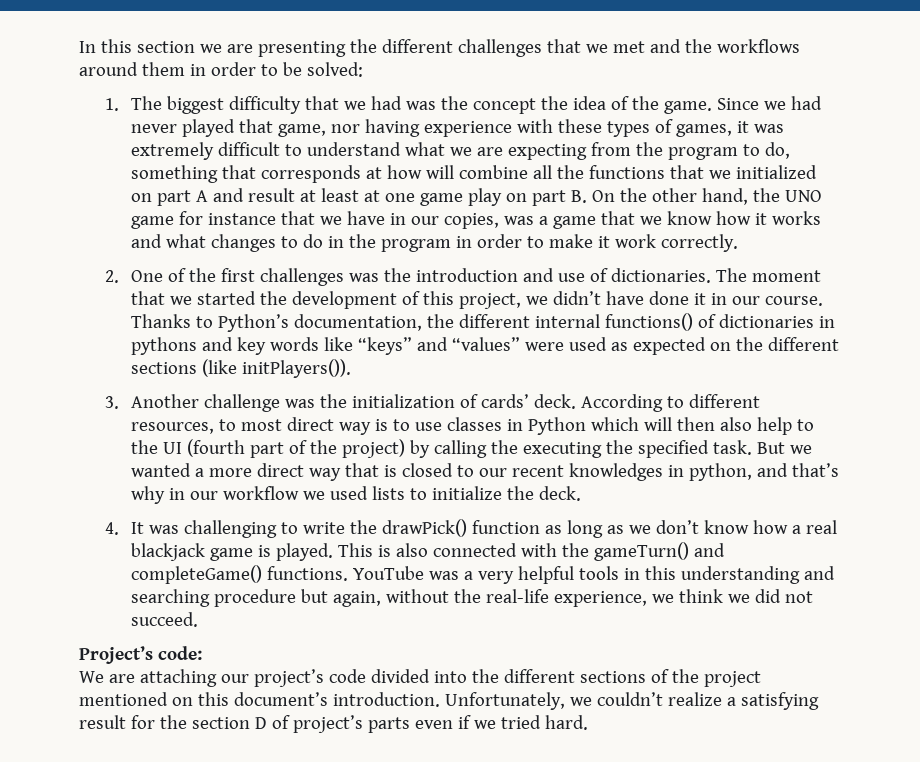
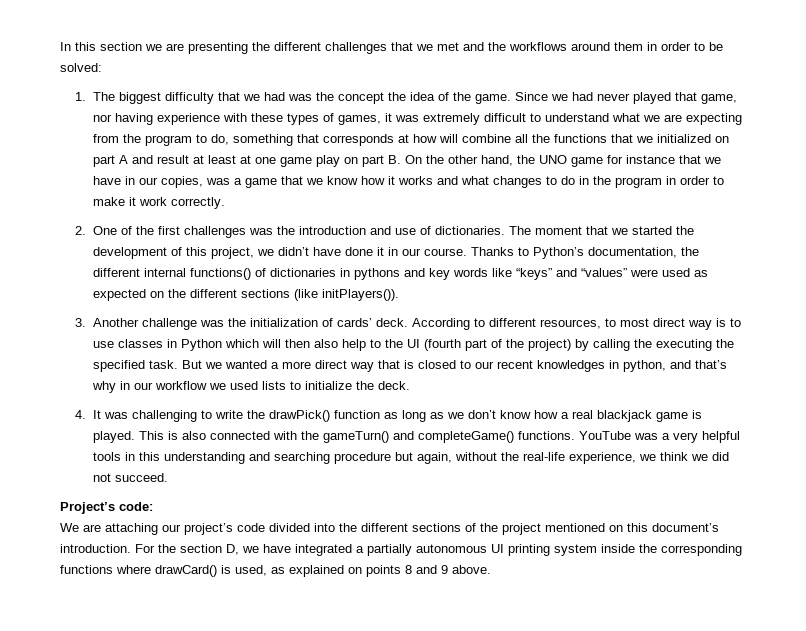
[444,692,819,710] [79,715,588,733] Unfortunately, we couldn’t realize a satisfying result for the section D of project’s parts even if we tried hard. -> [135,544,742,556] [60,565,491,577] For the section D, we have integrated a partially autonomous UI printing system inside the corresponding functions where drawCard() is used, as explained on points 8 and 9 above.

